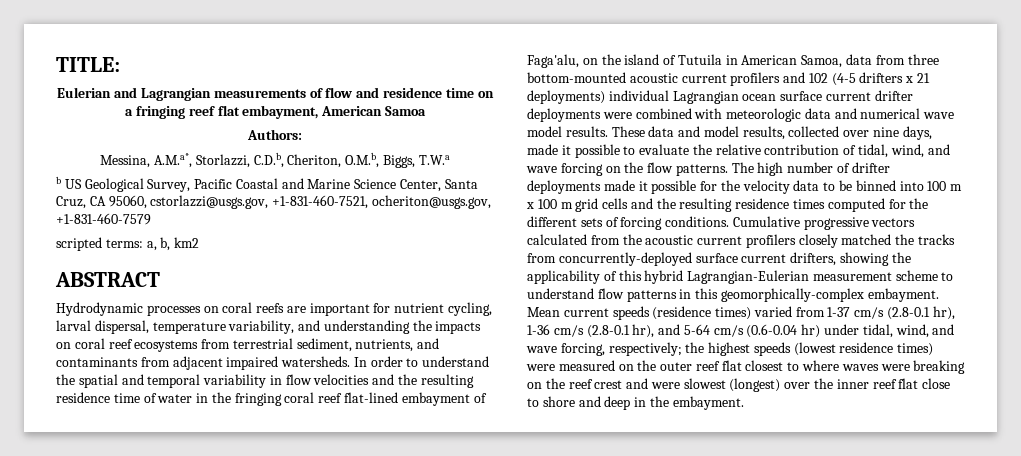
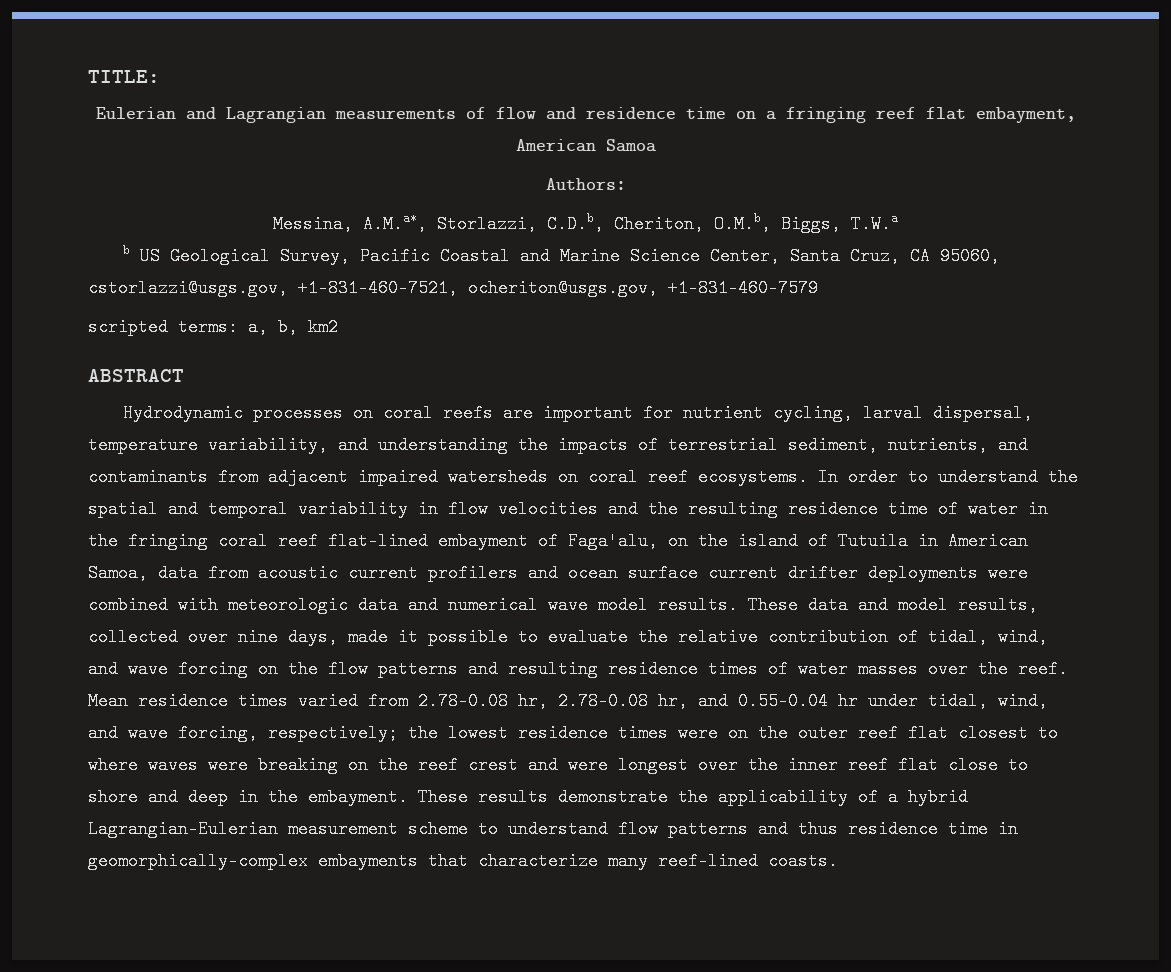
[56,338,231,352] on coral reef ecosystems from -> [638,436,658,454] of
[281,356,351,367] watersheds. -> [448,468,808,486] watersheds on coral reef ecosystems.
[907,54,939,65] [527,72,626,83] three bottom-mounted -> (248, 573) none
[808,72,931,86] [527,90,739,104] 102 (4-5 drifters x 21 deployments) individual Lagrangian -> (558, 573) none
[675,162,890,176] [527,180,963,194] [526,198,929,212] [527,216,916,230] [527,234,956,248] [527,252,911,266] [527,270,954,284] [527,288,939,302] [527,306,955,320] [527,324,821,338] patterns. The high number of drifter deployments made it possible for the velocity data to be binned into 100 m x 100 m grid cells and the resulting residence times computed for the different sets of forcing conditions. Cumulative progressive vectors calculated from the acoustic current profilers closely matched the tracks from concurrently-deployed surface current drifters, showing the applicability of this hybrid Lagrangian-Eulerian measurement scheme to understand flow patterns in this geomorphically-complex embayment. Mean current speeds (residence times) varied from 1-37 cm/s (2.8-0.1 hr), 1-36 cm/s (2.8-0.1 hr), and 5-64 cm/s (0.6-0.04 hr) -> [378,660,1068,678] [88,692,858,710] patterns and resulting residence times of water masses over the reef. Mean residence times varied from 2.78-0.08 hr, 2.78-0.08 hr, and 0.55-0.04 hr
[708,342,934,356] [526,360,615,371] highest speeds (lowest residence times) were measured -> [448,724,718,742] lowest residence times were
[683,378,781,392] slowest (longest) -> [618,756,688,774] longest
(744, 403) none -> [418,788,968,806] [88,820,1018,838] [88,852,838,870] These results demonstrate the applicability of a hybrid Lagrangian-Eulerian measurement scheme to understand flow patterns and thus residence time in geomorphically-complex embayments that characterize many reef-lined coasts.

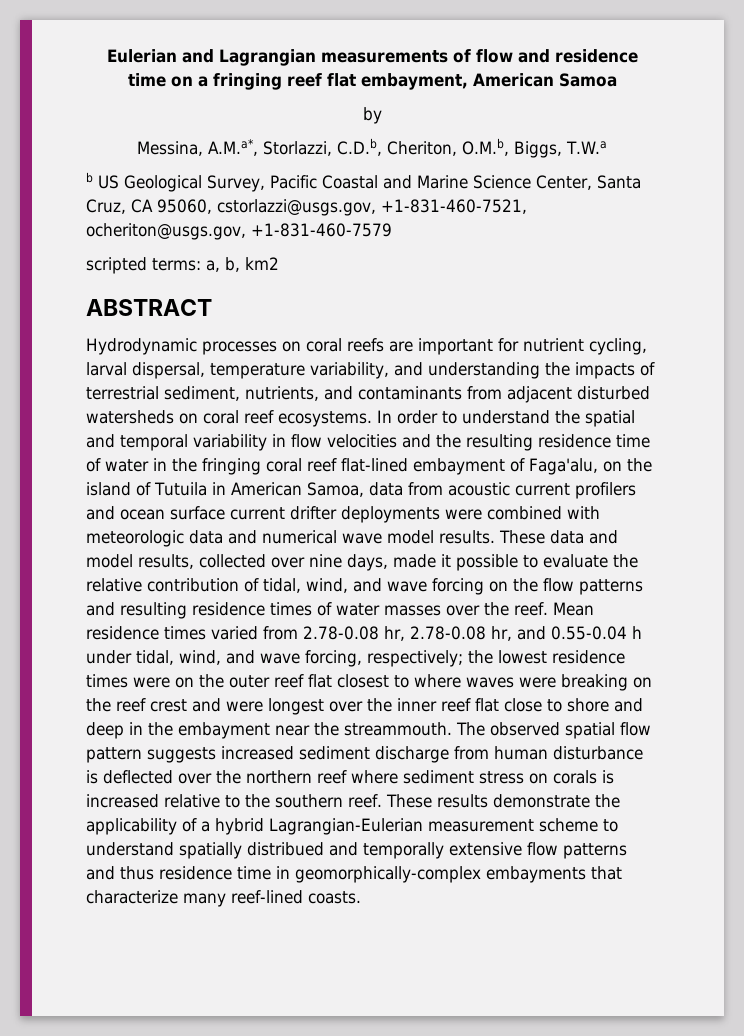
[88,70,160,83] TITLE: // -> (106, 56) none
[545,178,626,190] Authors: -> [362,107,382,124] by
[358,468,438,486] impaired -> [577,386,650,400] disturbed
[838,692,858,710] hr -> [632,626,642,639] h
[308,788,408,806] embayment. -> [178,722,651,739] [86,746,643,763] [86,770,614,784] [86,794,382,808] embayment near the streammouth. The observed spatial flow pattern suggests increased sediment discharge from human disturbance is deflected over the northern reef where sediment stress on corals is increased relative to the southern reef.
(608, 829) none -> [179,842,522,859] spatially distribued and temporally extensive

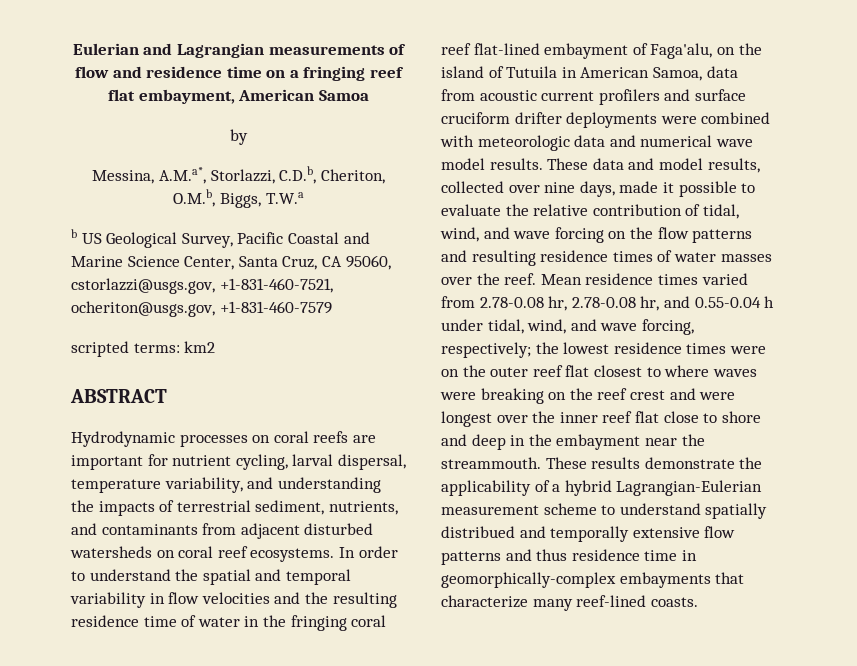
[206,257,240,272] a, b, -> (180, 348) none
[120,506,285,520] ocean surface current -> [694,89,746,101] [441,112,510,124] surface cruciform
[456,722,651,739] [86,746,643,763] [86,770,614,784] [86,794,382,808] The observed spatial flow pattern suggests increased sediment discharge from human disturbance is deflected over the northern reef where sediment stress on corals is increased relative to the southern reef. -> (541, 463) none

